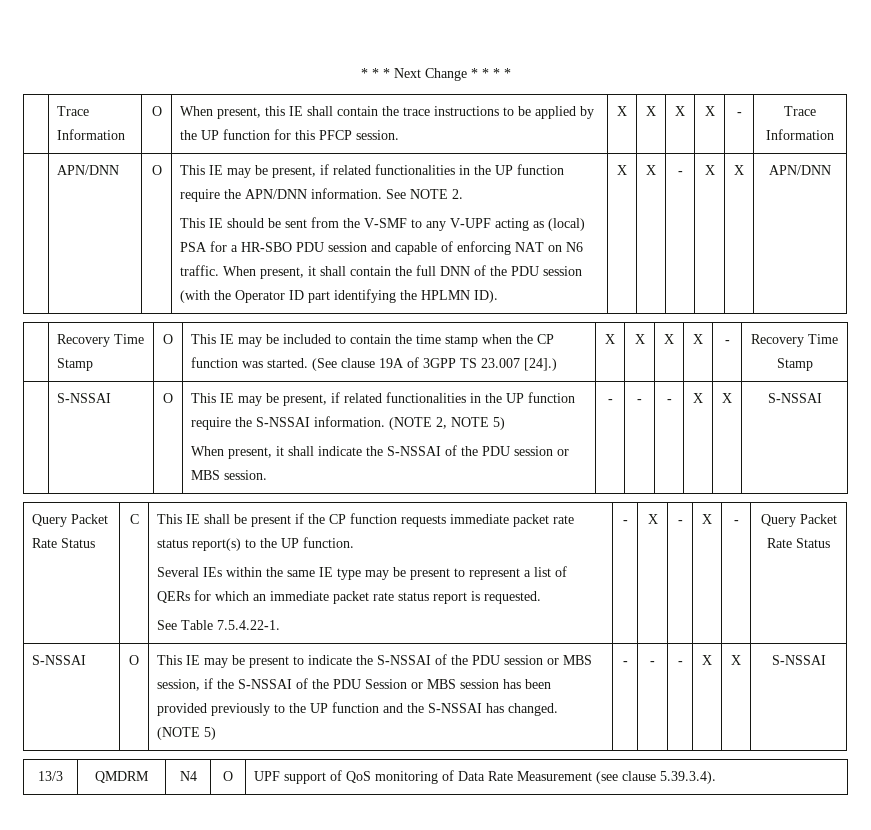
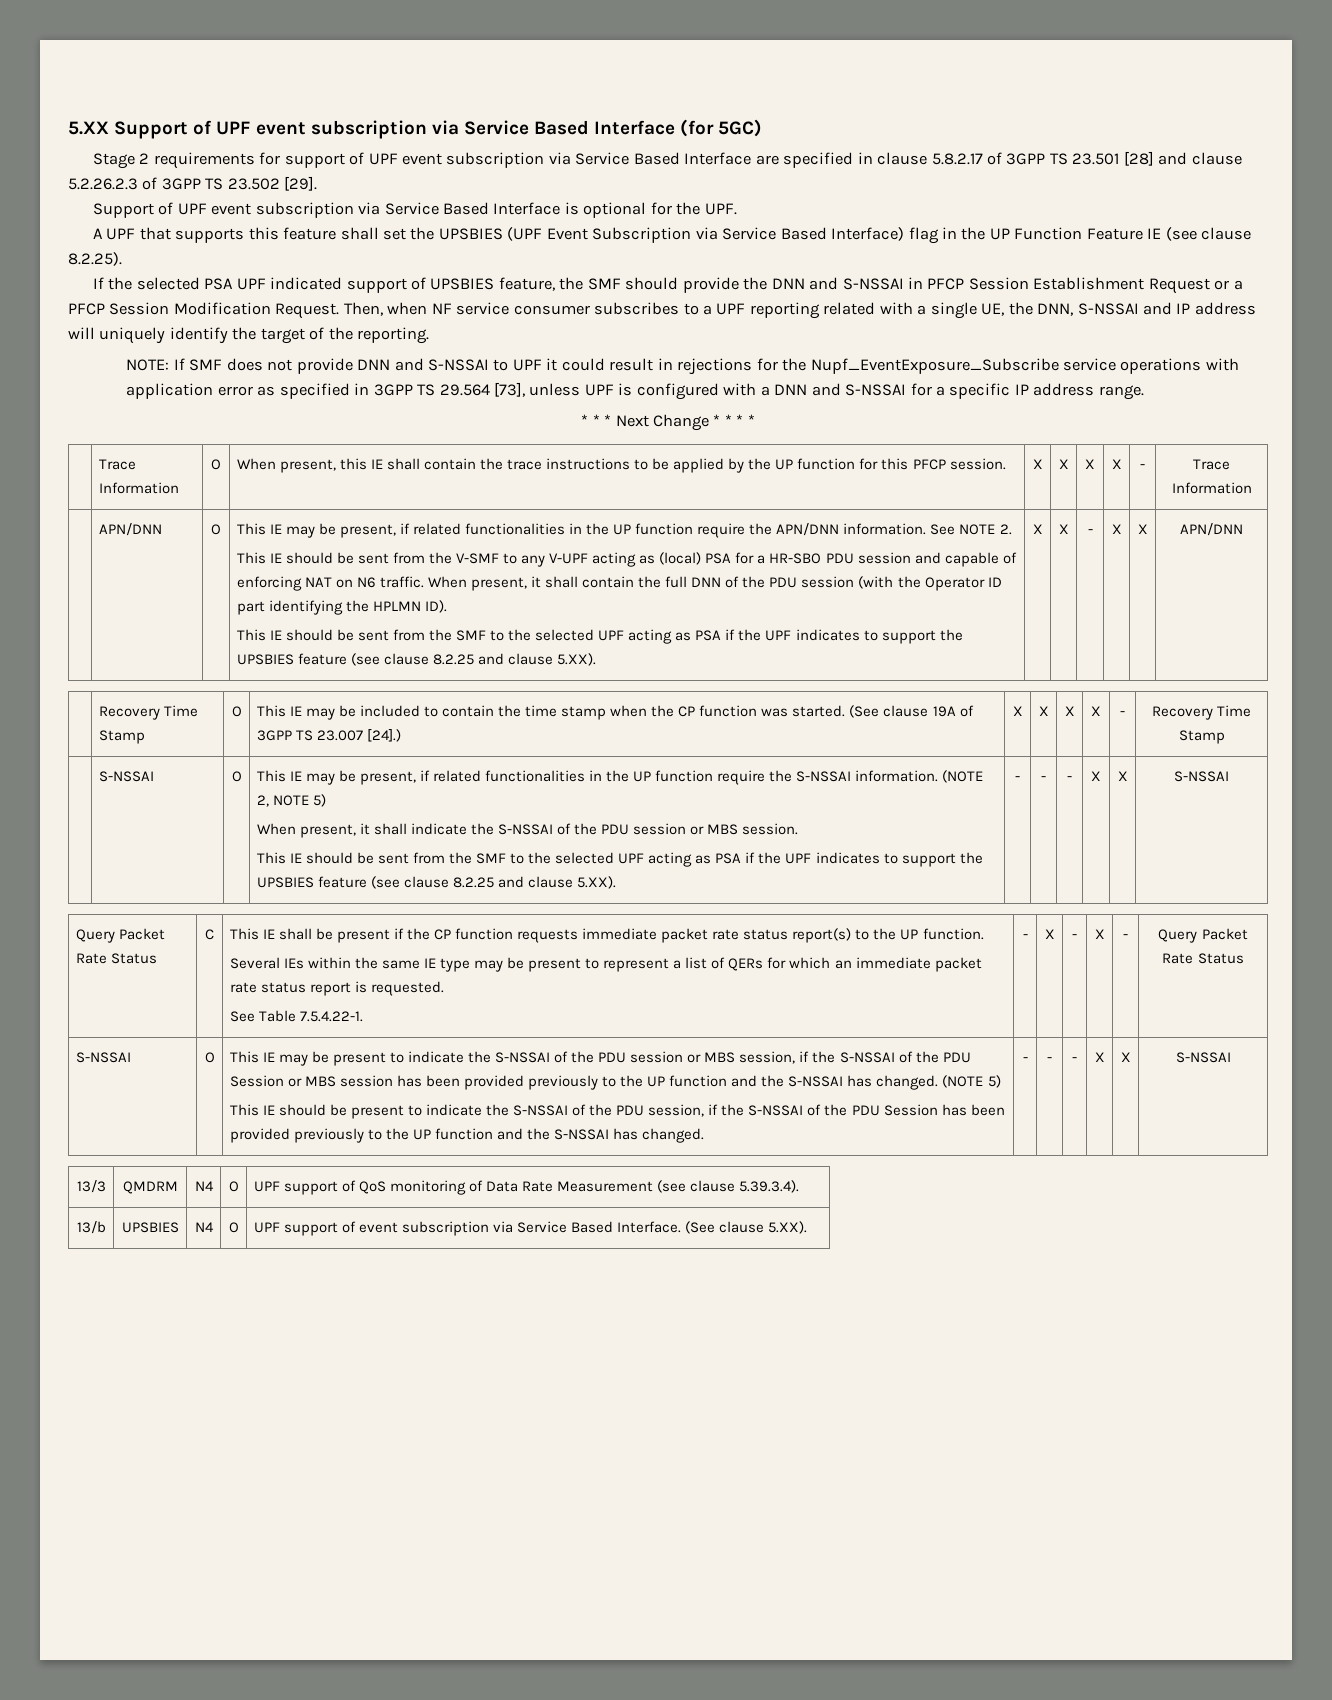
(360, 73) none -> [68,119,763,139] [92,151,1242,169] [68,176,318,191] [92,202,737,218] [92,227,1252,244] [68,252,122,266] [92,277,1243,294] [68,302,1256,319] [68,327,430,344] [126,358,1239,375] [126,382,1144,400] 5.XX Support of UPF event subscription via Service Based Interface (for 5GC) // Stage 2 requirements for support of UPF event subscription via Service Based Interface are specified in clause 5.8.2.17 of 3GPP TS 23.501 [28] and clause 5.2.26.2.3 of 3GPP TS 23.502 [29]. // Support of UPF event subscription via Service Based Interface is optional for the UPF. // A UPF that supports this feature shall set the UPSBIES (UPF Event Subscription via Service Based Interface) flag in the UP Function Feature IE (see clause 8.2.25). // If the selected PSA UPF indicated support of UPSBIES feature, the SMF should provide the DNN and S-NSSAI in PFCP Session Establishment Request or a PFCP Session Modification Request. Then, when NF service consumer subscribes to a UPF reporting related with a single UE, the DNN, S-NSSAI and IP address will uniquely identify the target of the reporting. // NOTE: If SMF does not provide DNN and S-NSSAI to UPF it could result in rejections for the Nupf_EventExposure_Subscribe service operations with application error as specified in 3GPP TS 29.564 [73], unless UPF is configured with a DNN and S-NSSAI for a specific IP address range. //
(499, 296) none -> [236,629,963,644] [236,653,596,666] // This IE should be sent from the SMF to the selected UPF acting as PSA if the UPF indicates to support the UPSBIES feature (see clause 8.2.25 and clause 5.XX).
(268, 475) none -> [256,852,983,867] [256,876,616,889] // This IE should be sent from the SMF to the selected UPF acting as PSA if the UPF indicates to support the UPSBIES feature (see clause 8.2.25 and clause 5.XX).
(217, 733) none -> [229,1104,1005,1119] [229,1128,705,1143] // This IE should be present to indicate the S-NSSAI of the PDU session, if the S-NSSAI of the PDU Session has been provided previously to the UP function and the S-NSSAI has changed.
(717, 777) none -> [76,1221,106,1234] [121,1222,179,1233] [194,1222,214,1232] [228,1222,239,1233] [253,1221,808,1236] // 13/b | UPSBIES | N4 | O | UPF support of event subscription via Service Based Interface. (See clause 5.XX).

